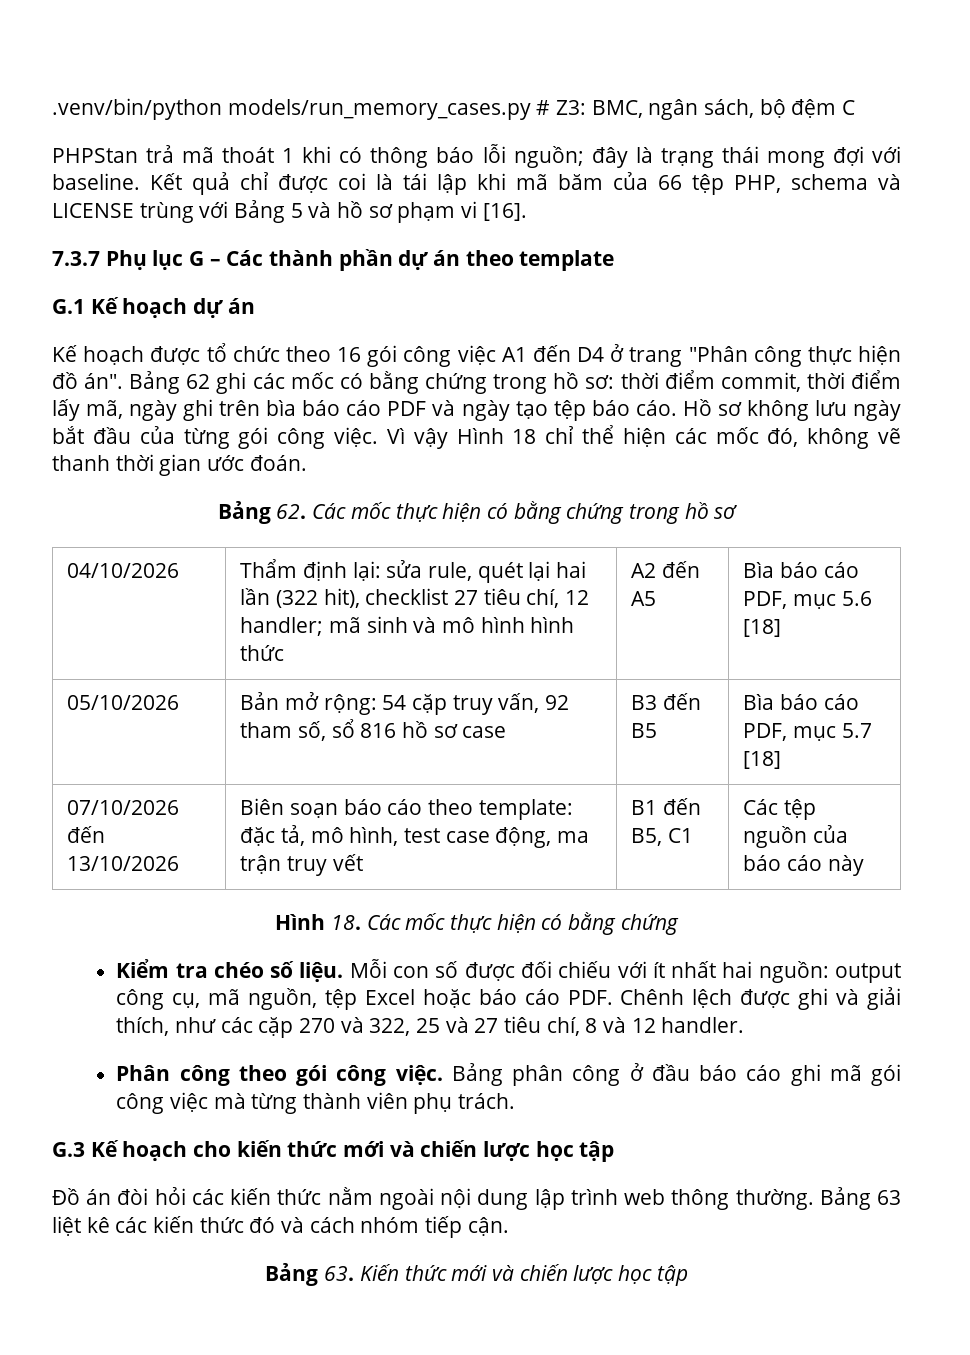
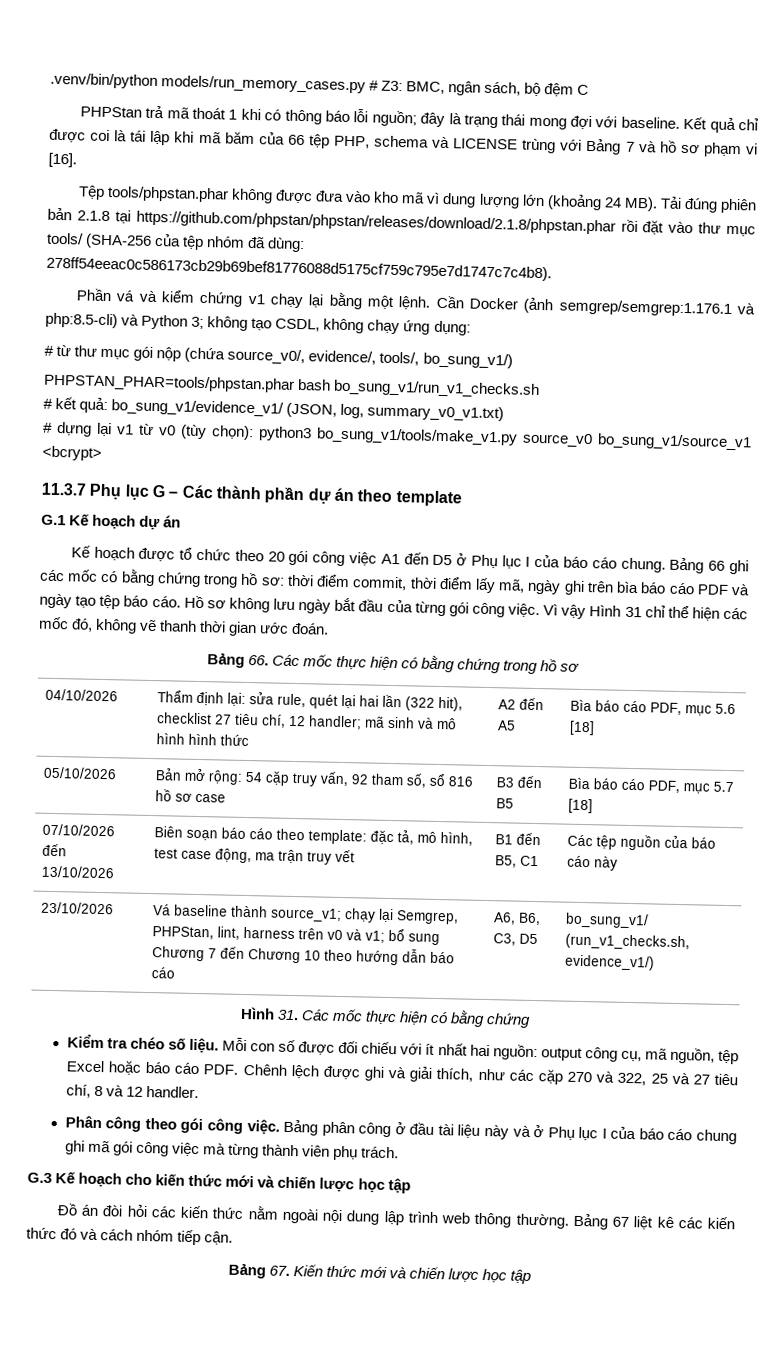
[290,203,303,218] 5 -> [625,141,635,152] 7
[52,251,100,266] 7.3.7 -> [77,185,758,214] [47,207,756,237] [46,232,306,253] [46,256,552,282] [75,288,755,317] [45,312,471,336] [44,344,513,369] [43,373,541,399] [43,396,505,422] [43,421,752,451] [42,445,102,461] [41,482,87,496] Tệp tools/phpstan.phar không được đưa vào kho mã vì dung lượng lớn (khoảng 24 MB). Tải đúng phiên bản 2.1.8 tại https://github.com/phpstan/phpstan/releases/download/2.1.8/phpstan.phar rồi đặt vào thư mục tools/ (SHA-256 của tệp nhóm đã dùng: 278ff54eeac0c586173cb29b69bef81776088d5175cf759c795e7d1747c7c4b8). // Phần vá và kiểm chứng v1 chạy lại bằng một lệnh. Cần Docker (ảnh semgrep/semgrep:1.176.1 và php:8.5-cli) và Python 3; không tạo CSDL, không chạy ứng dụng: // # từ thư mục gói nộp (chứa source_v0/, evidence/, tools/, bo_sung_v1/) // PHPSTAN_PHAR=tools/phpstan.phar bash bo_sung_v1/run_v1_checks.sh // # kết quả: bo_sung_v1/evidence_v1/ (JSON, log, summary_v0_v1.txt) // # dựng lại v1 từ v0 (tùy chọn): python3 bo_sung_v1/tools/make_v1.py source_v0 bo_sung_v1/source_v1 <bcrypt> // 11.3.7
[336,347,361,362] 16 -> [267,551,285,562] 20
[577,344,901,367] [52,371,211,394] D4 ở trang "Phân công thực hiện đồ án". Bảng 62 -> [432,553,726,574] D5 ở Phụ lục I của báo cáo chung. Bảng 66
[512,429,537,444] 18 -> [624,606,642,618] 31
[276,504,307,519] 62. -> [247,654,269,666] 66.
[275,914,361,930] // Hình 18. -> [40,901,114,915] [152,904,459,925] [151,926,440,946] [151,946,455,966] [150,967,175,979] [492,912,541,926] [492,933,538,946] [564,912,649,929] [564,933,690,951] [564,954,655,971] [239,1006,299,1021] // 23/10/2026 | Vá baseline thành source_v1; chạy lại Semgrep, PHPStan, lint, harness trên v0 và v1; bổ sung Chương 7 đến Chương 10 theo hướng dẫn báo cáo | A6, B6, C3, D5 | bo_sung_v1/ (run_v1_checks.sh, evidence_v1/) // Hình 31.
[699,1065,782,1081] báo cáo -> [437,1124,737,1145] tài liệu này và ở Phụ lục I của báo cáo chung
[877,1190,902,1205] 63 -> [612,1216,630,1228] 67
[324,1266,355,1281] 63. -> [268,1265,290,1277] 67.

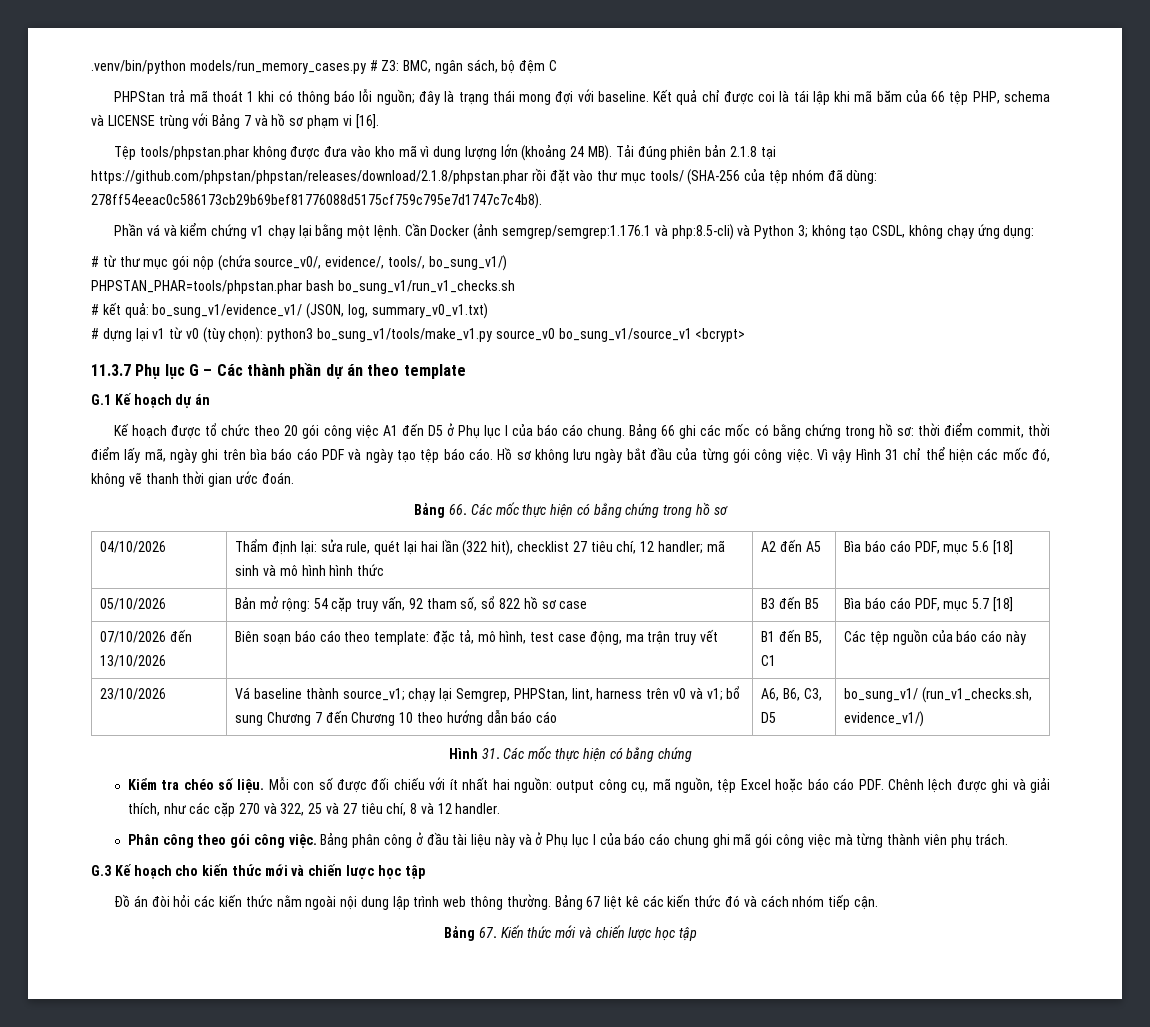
[447,776,474,787] 816 -> [498,598,520,609] 822

